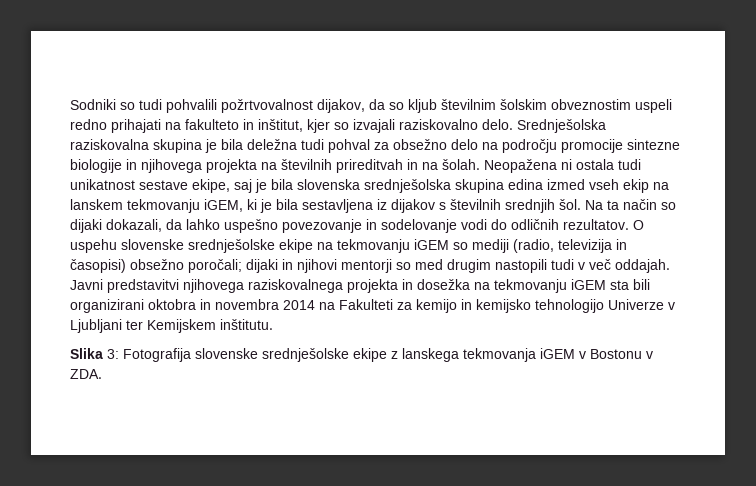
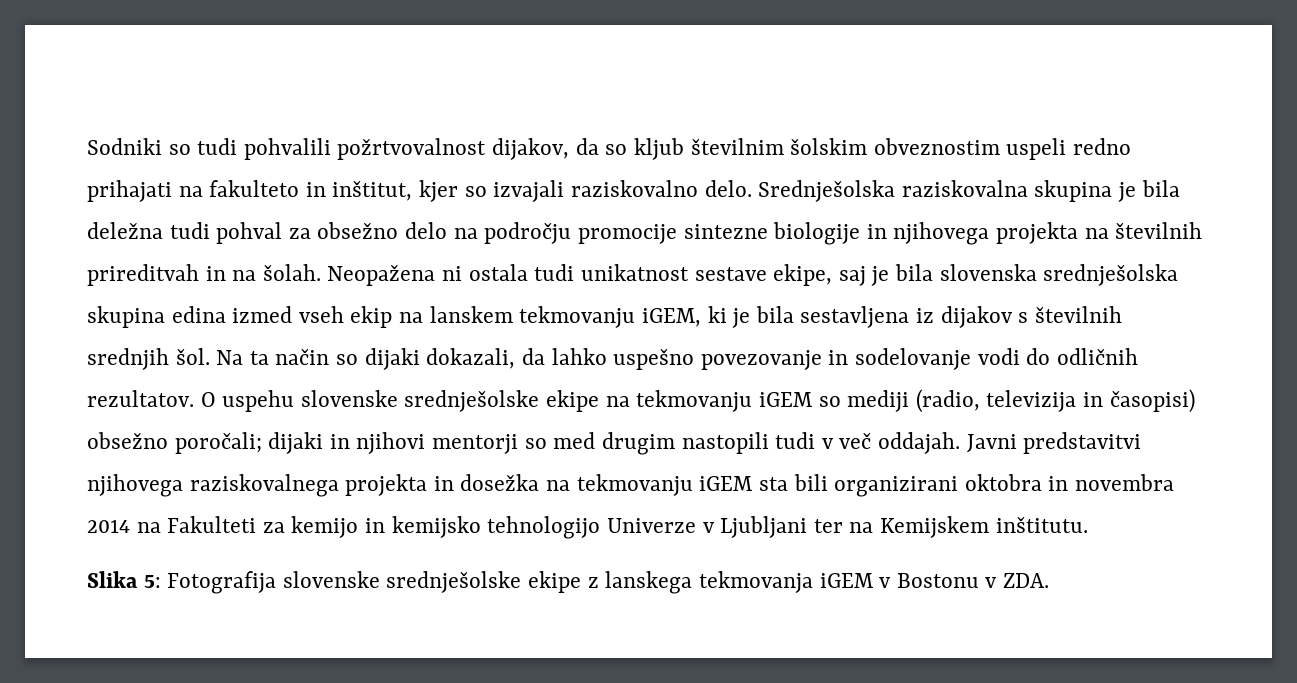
(143, 325) none -> [849,522,874,533] na
[107,349,119,359] 3: -> [143,575,161,588] 5:

